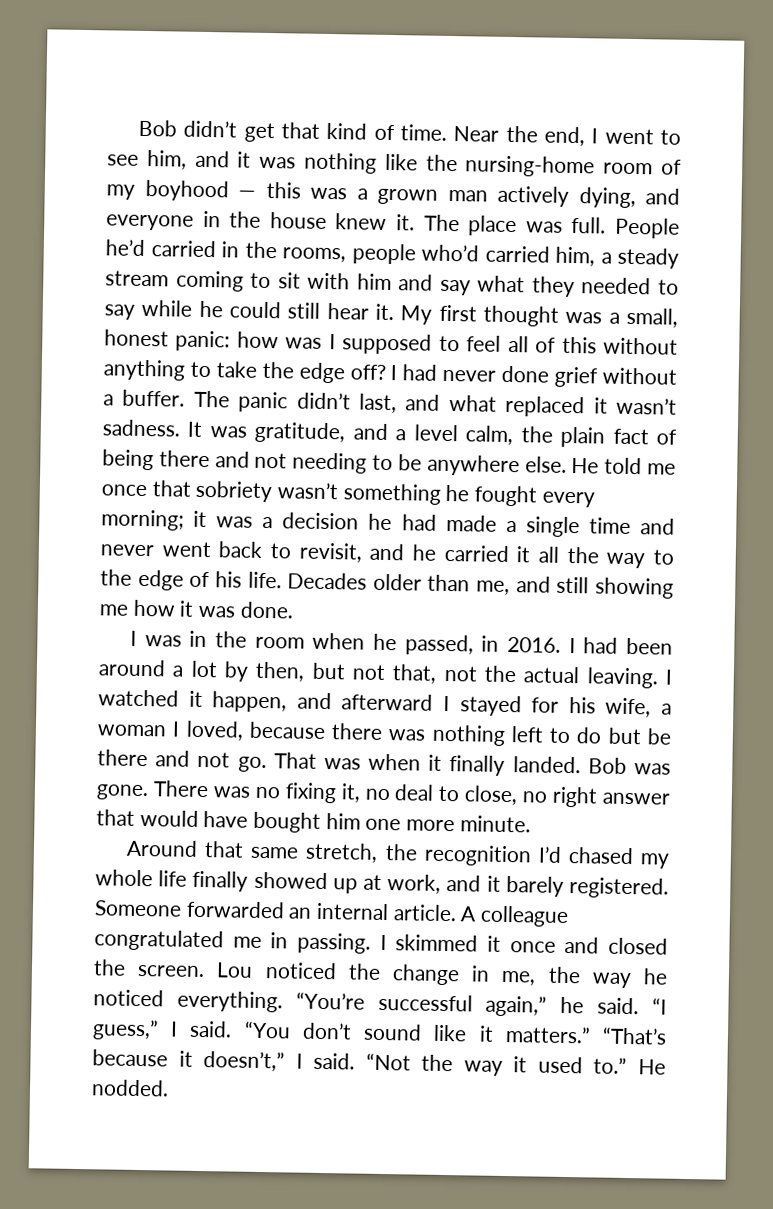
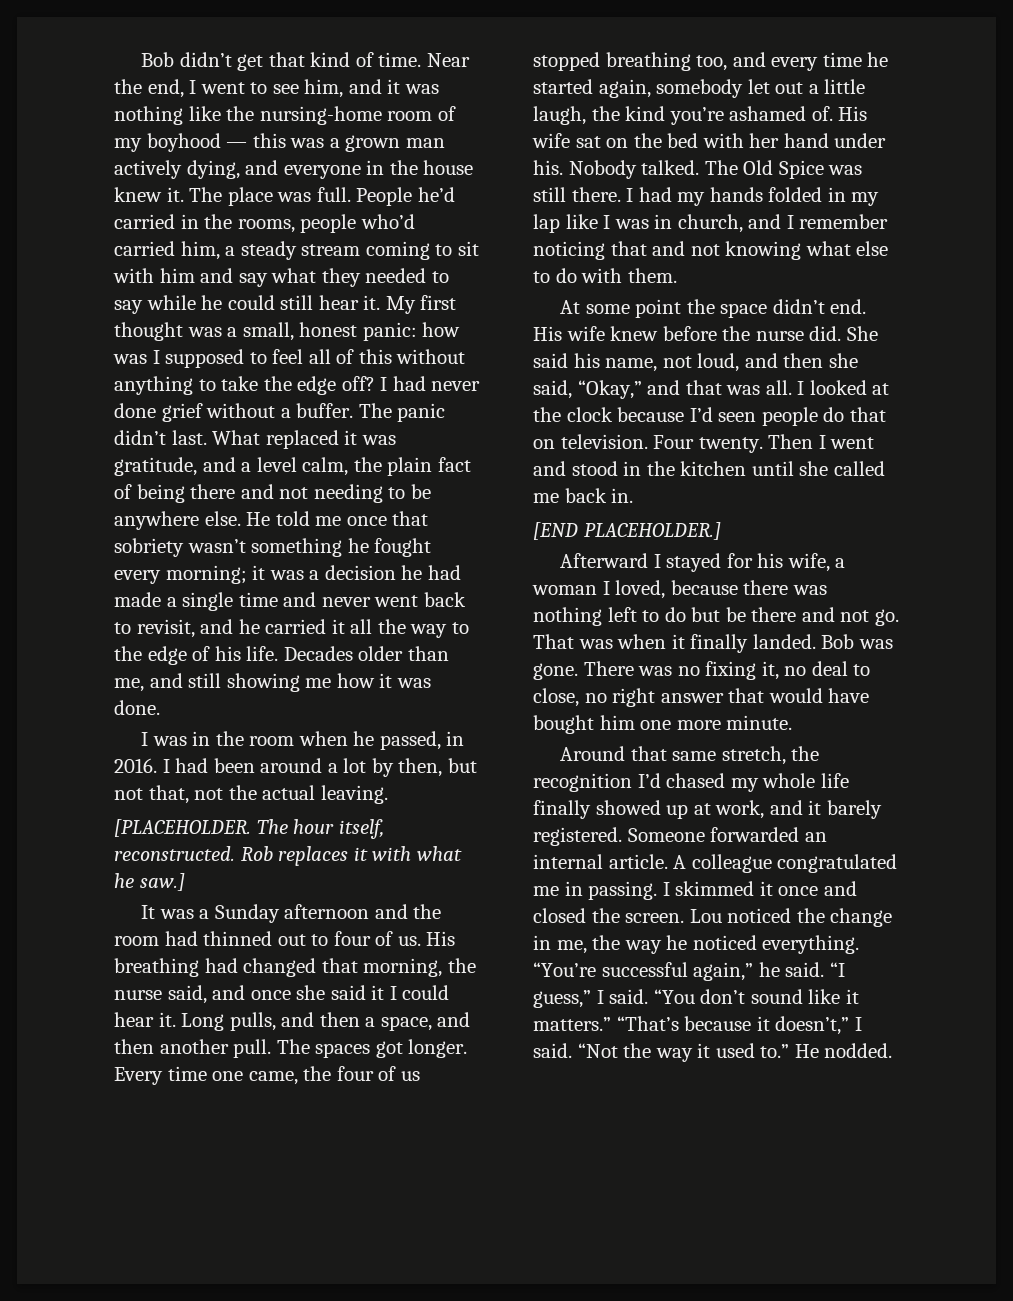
[359,393,677,418] [102,419,203,437] last, and what replaced it wasn’t sadness. It -> [171,430,358,449] last. What replaced it
[665,669,672,685] [98,689,434,713] I watched it happen, and afterward -> [114,819,384,839] [114,846,462,866] [114,873,185,891] [141,904,442,923] [114,931,456,946] [114,958,476,977] [114,985,450,1004] [114,1012,471,1031] [114,1039,468,1058] [114,1066,420,1085] [533,52,889,71] [533,79,866,98] [533,106,868,125] [532,133,887,148] [533,160,863,179] [533,187,880,206] [533,214,889,233] [533,241,889,260] [533,268,677,283] [560,299,867,318] [533,326,878,341] [533,353,858,372] [533,380,890,399] [533,407,886,426] [533,434,875,453] [533,461,885,476] [533,488,634,503] [533,522,721,540] [560,553,649,568] // [PLACEHOLDER. The hour itself, reconstructed. Rob replaces it with what he saw.] // It was a Sunday afternoon and the room had thinned out to four of us. His breathing had changed that morning, the nurse said, and once she said it I could hear it. Long pulls, and then a space, and then another pull. The spaces got longer. Every time one came, the four of us stopped breathing too, and every time he started again, somebody let out a little laugh, the kind you’re ashamed of. His wife sat on the bed with her hand under his. Nobody talked. The Old Spice was still there. I had my hands folded in my lap like I was in church, and I remember noticing that and not knowing what else to do with them. // At some point the space didn’t end. His wife knew before the nurse did. She said his name, not loud, and then she said, “Okay,” and that was all. I looked at the clock because I’d seen people do that on television. Four twenty. Then I went and stood in the kitchen until she called me back in. // [END PLACEHOLDER.] // Afterward

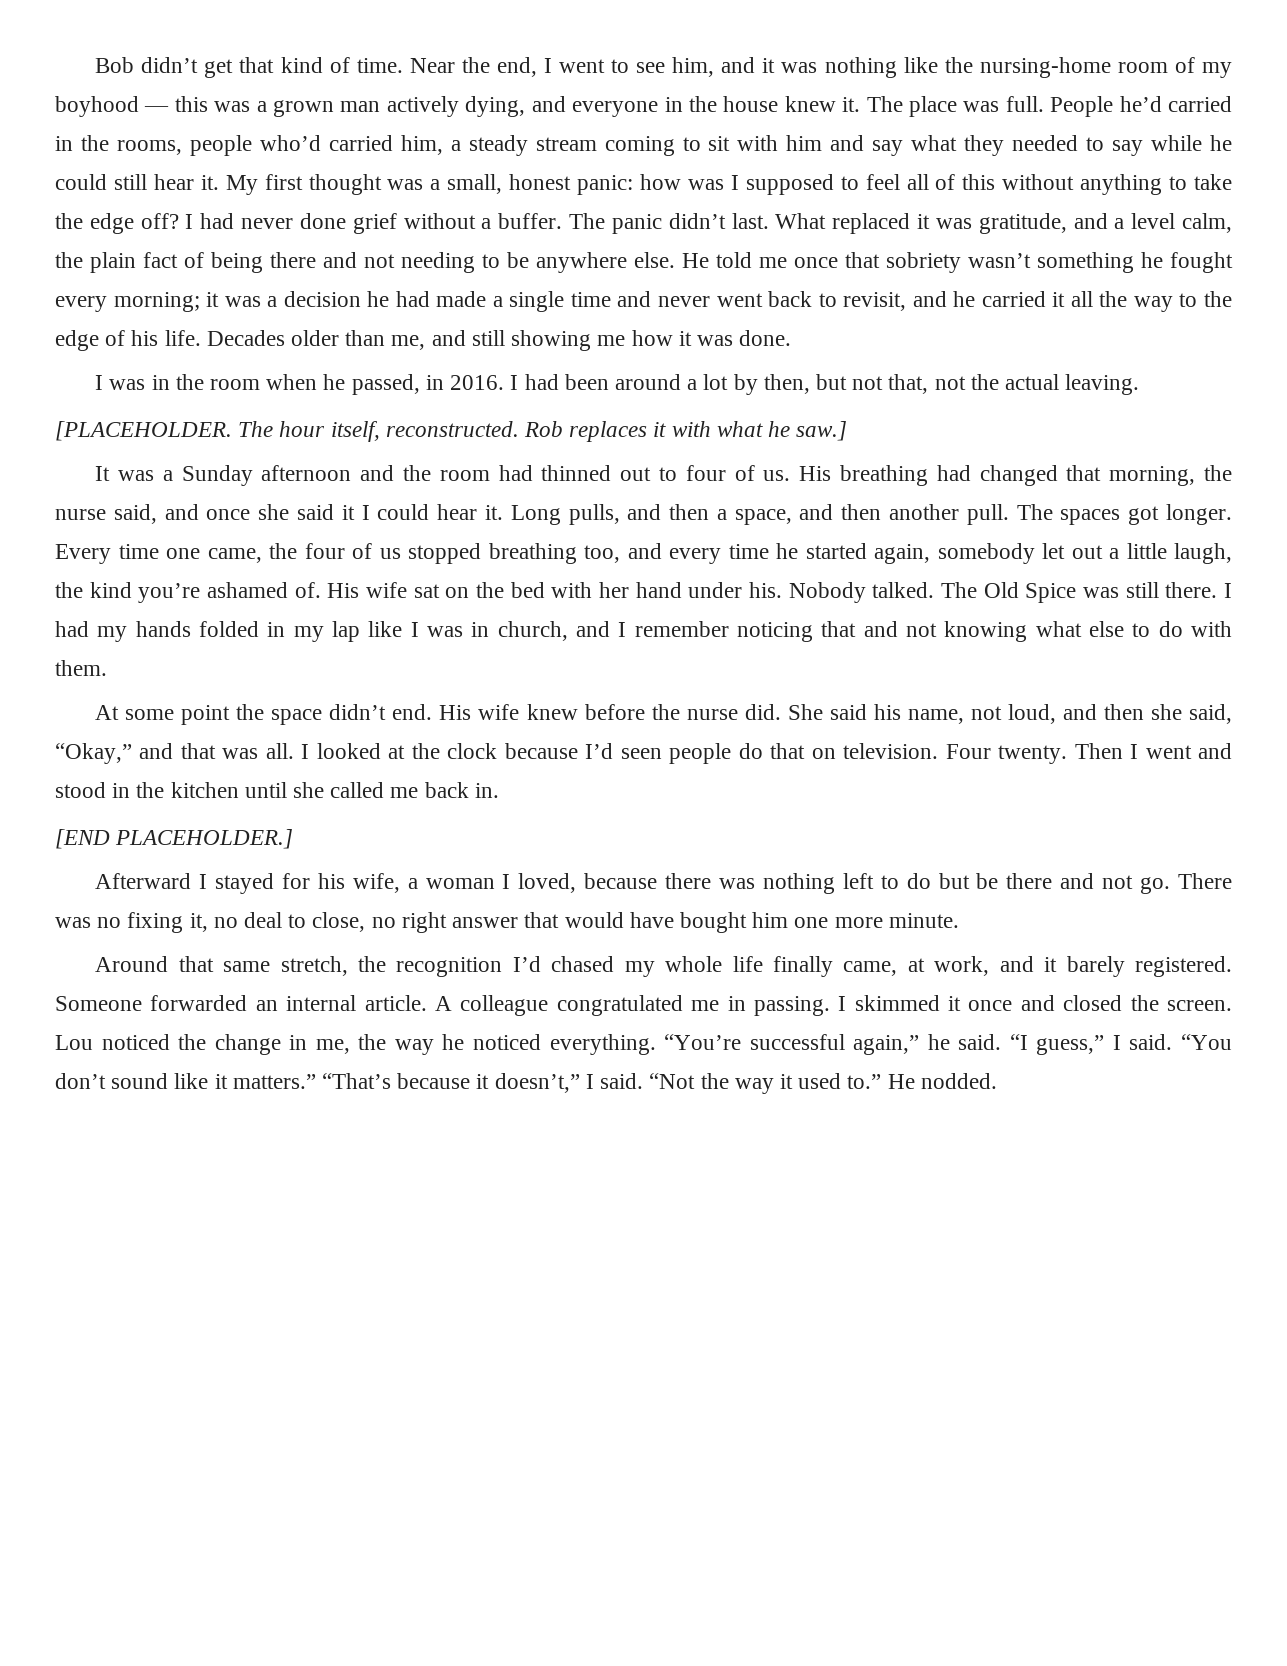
[533,634,893,653] [533,663,578,680] That was when it finally landed. Bob was gone. -> (1171, 885) none
[595,800,689,819] showed up -> [843,961,898,976] came,

